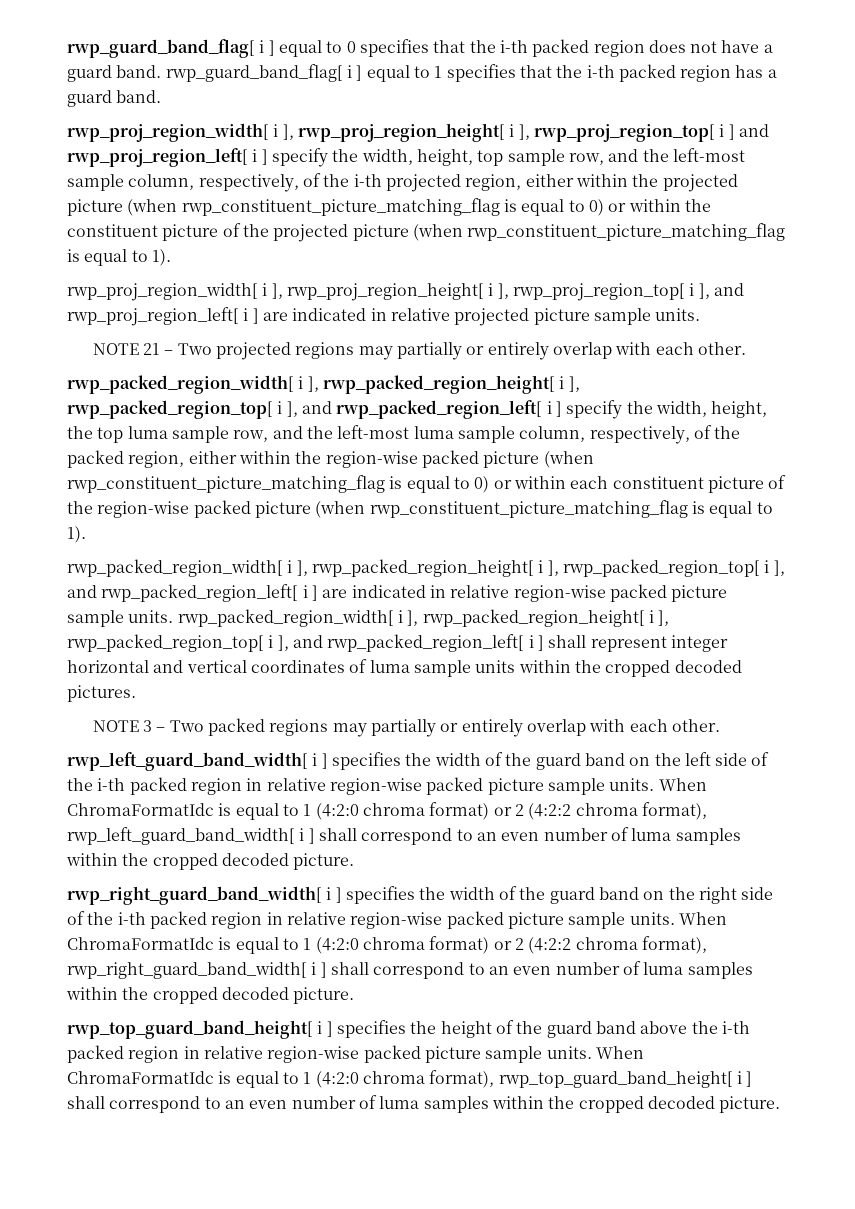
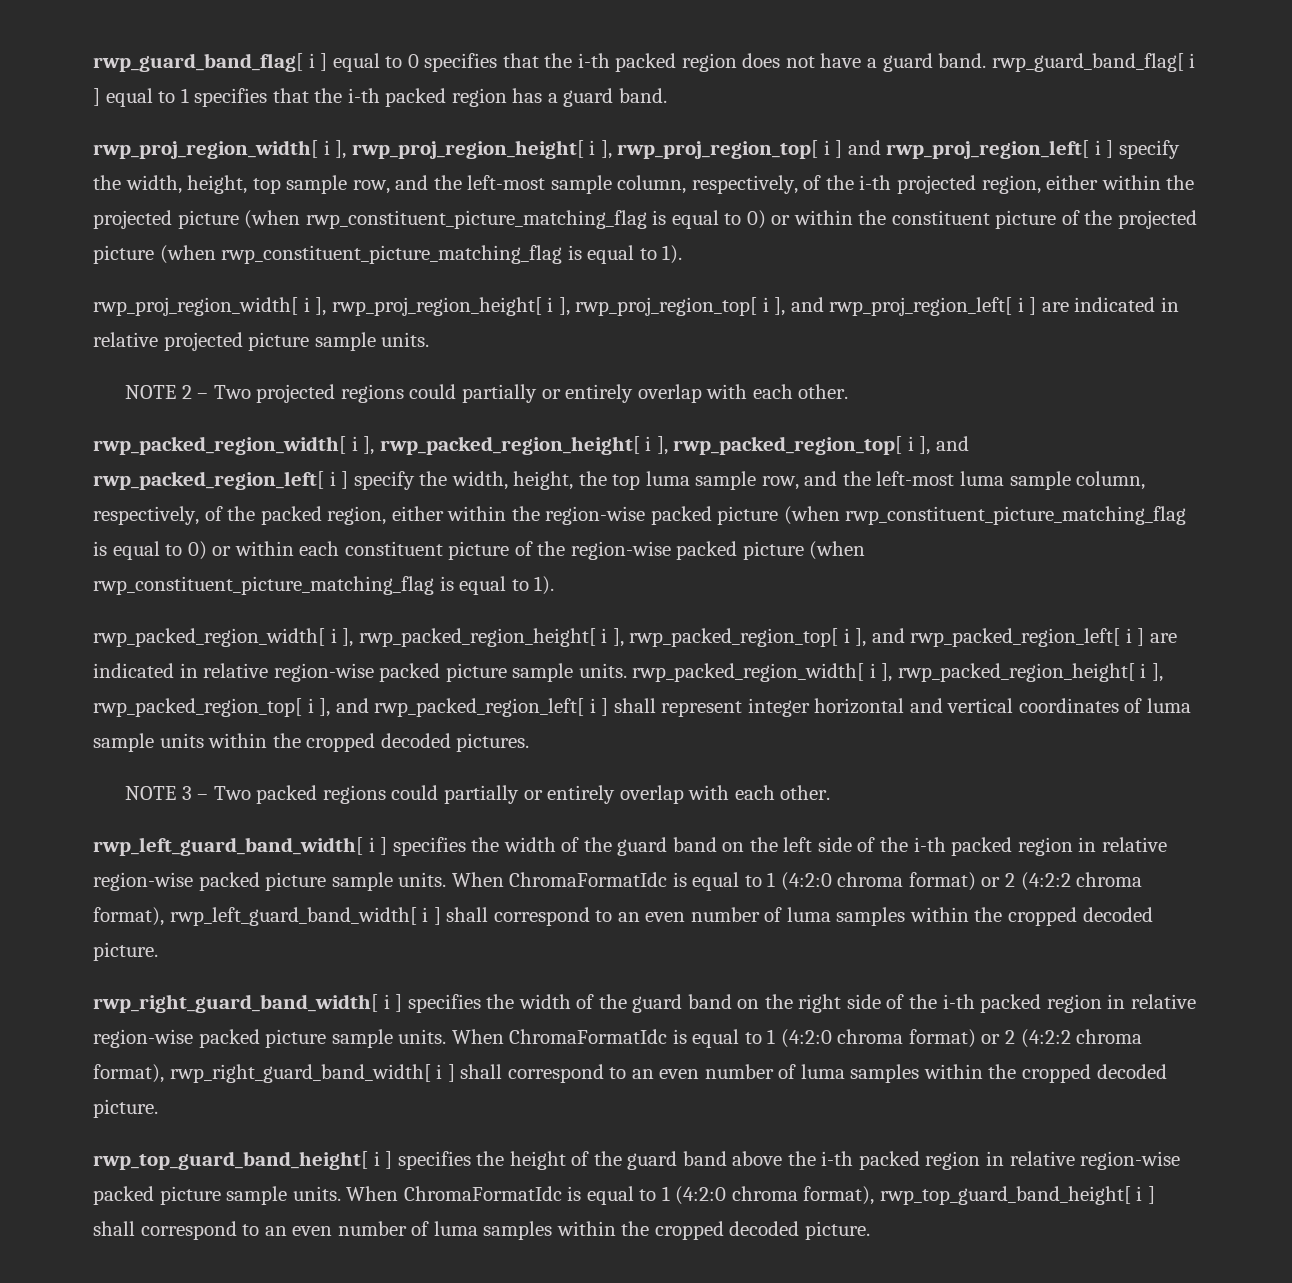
[142,343,160,355] 21 -> [181,385,192,399] 2
[358,346,393,360] may -> [409,384,457,399] could
[332,723,367,737] may -> [391,785,439,800] could

